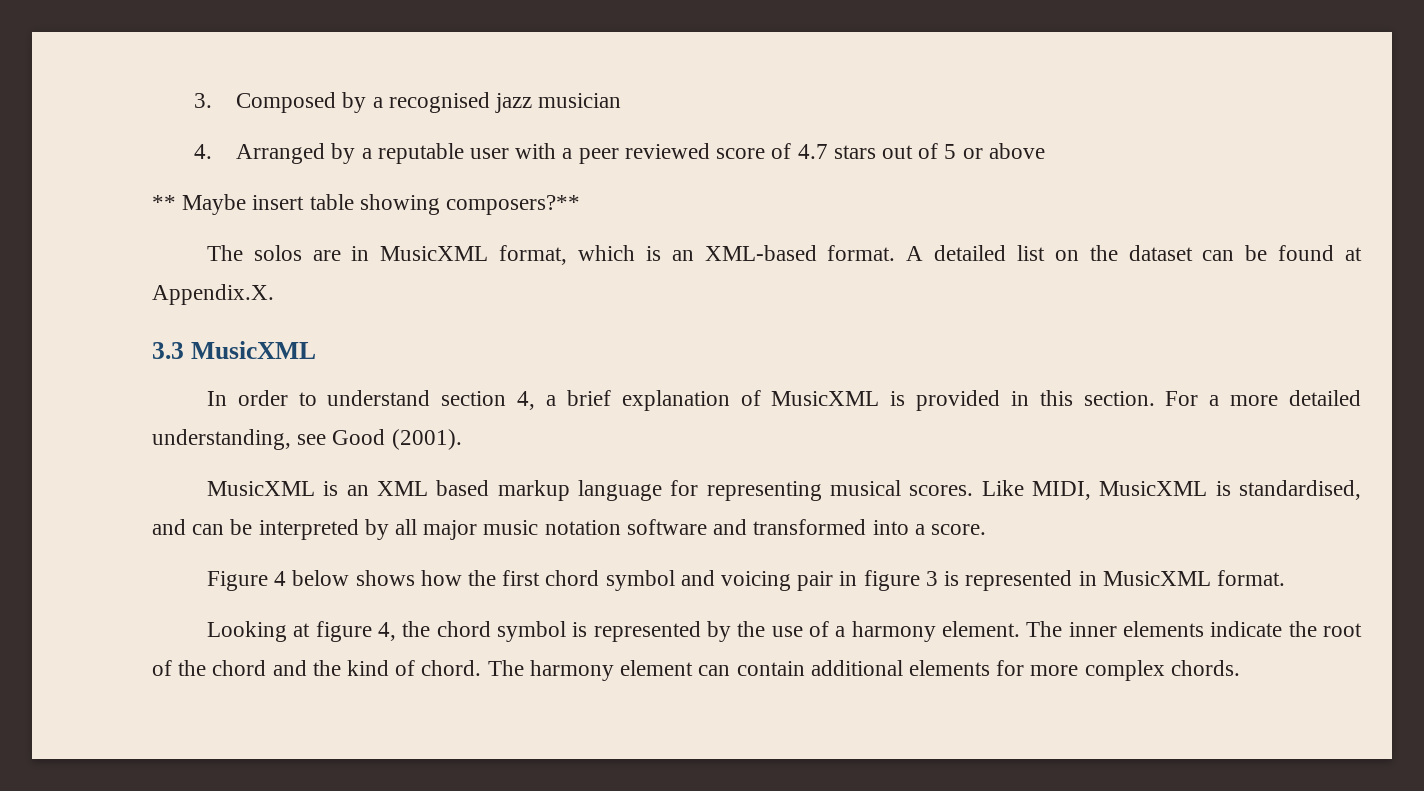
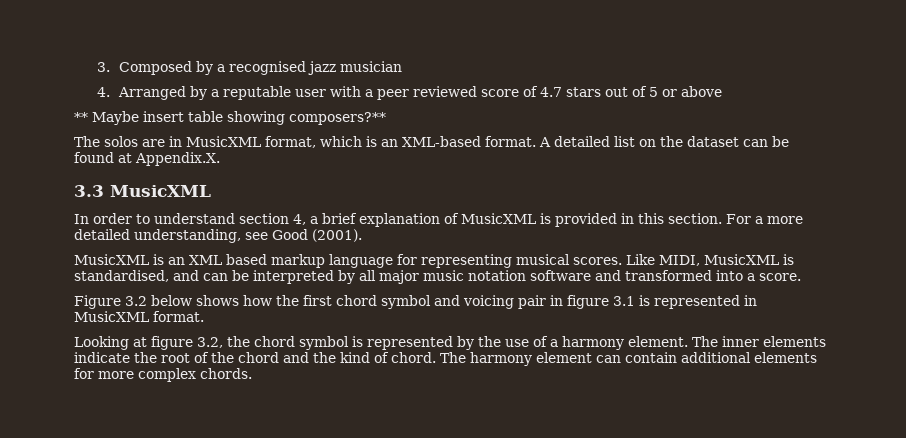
[274,571,287,586] 4 -> [125,296,147,306] 3.2
[925,571,938,586] 3 -> [613,296,635,306] 3.1
[377,622,396,641] 4, -> [197,337,223,348] 3.2,

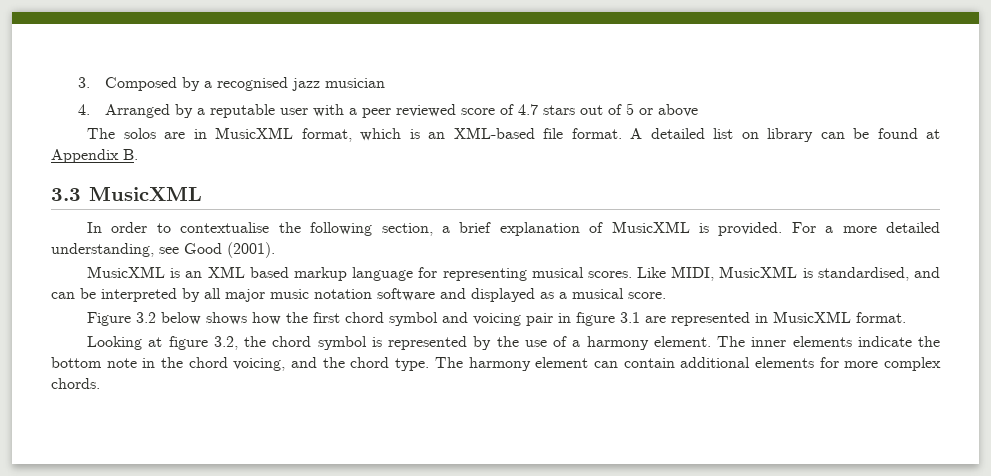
[74,111,386,125] // ** Maybe insert table showing composers?** -> (699, 110) none
(481, 141) none -> [543,128,564,139] file
[660,136,739,147] the dataset -> [767,128,814,142] library
[135,152,220,166] Appendix.X. -> [51,149,138,163] Appendix B.
[154,213,306,225] understand section 4, -> [180,222,433,236] contextualise the following section,
[555,213,722,227] provided in this section. -> [718,222,783,236] provided.
[625,270,755,281] transformed into a -> [471,288,624,302] displayed as a musical
[639,295,650,306] is -> [645,316,667,323] are
[161,352,279,363] root of the chord -> [51,357,286,371] bottom note in the chord voicing,
[340,352,436,363] kind of chord. -> [350,357,430,371] chord type.

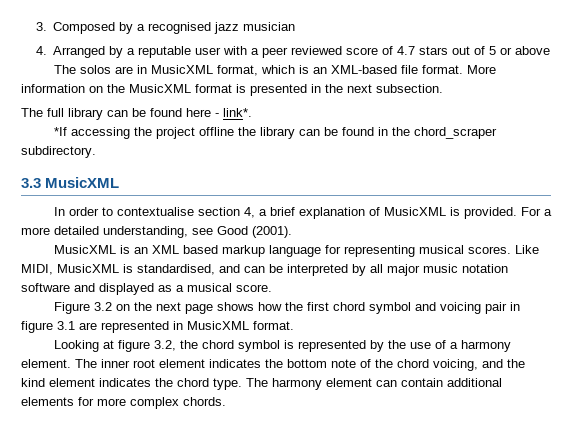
[630,128,940,142] [51,149,138,163] A detailed list on library can be found at Appendix B. -> [466,65,496,74] [21,84,443,96] [21,108,252,120] [53,127,497,139] [21,146,96,158] More information on the MusicXML format is presented in the next subsection. // The full library can be found here - link*. // *If accessing the project offline the library can be found in the chord_scraper subdirectory.
[278,222,433,236] the following section, -> [197,207,255,218] section 4,
[161,312,202,325] below -> [115,302,213,314] on the next page
[792,336,912,347] elements indicate -> [133,359,261,368] root element indicates
[142,358,156,368] in -> [360,359,371,368] of
(345, 362) none -> [21,378,173,387] kind element indicates the

